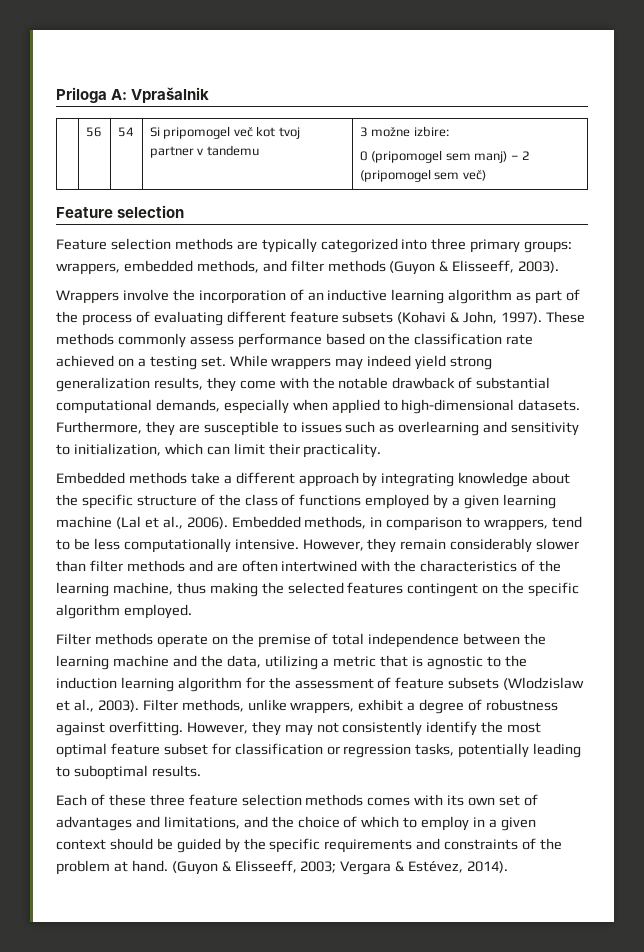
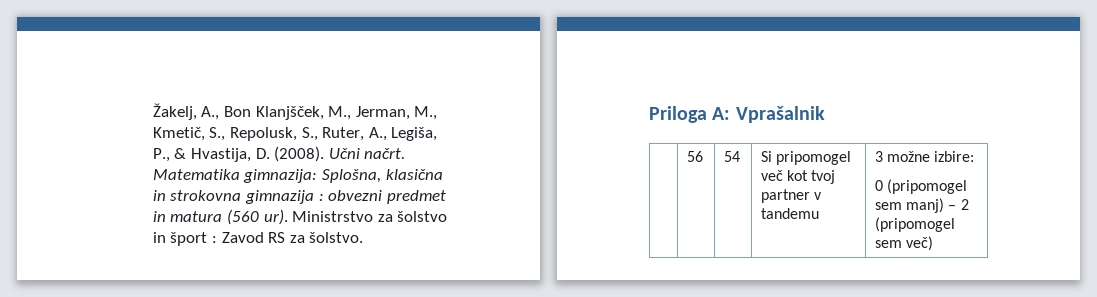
(56, 95) none -> [152,103,438,120] [152,127,438,141] [152,146,406,162] [152,169,443,183] [152,190,446,204] [152,209,448,225] [152,232,364,246] Žakelj, A., Bon Klanjšček, M., Jerman, M., Kmetič, S., Repolusk, S., Ruter, A., Legiša, P., & Hvastija, D. (2008). Učni načrt. Matematika gimnazija: Splošna, klasična in strokovna gimnazija : obvezni predmet in matura (560 ur). Ministrstvo za šolstvo in šport : Zavod RS za šolstvo. //
[56,205,185,218] [56,238,573,253] [56,260,560,275] [56,289,581,304] [56,311,586,326] [56,333,534,348] [56,355,493,370] [56,377,551,392] [56,399,581,414] [56,421,580,436] [56,443,382,458] [56,472,571,487] [56,494,556,509] [56,516,583,531] [56,538,580,553] [56,560,562,572] [56,582,580,597] [56,604,192,619] [56,633,547,648] [56,655,527,670] [56,677,585,692] [56,699,559,714] [56,721,542,736] [56,743,582,758] [56,765,201,780] [56,794,538,806] [56,816,536,831] [56,838,563,853] [56,860,509,875] // Feature selection // Feature selection methods are typically categorized into three primary groups: wrappers, embedded methods, and filter methods (Guyon & Elisseeff, 2003). // Wrappers involve the incorporation of an inductive learning algorithm as part of the process of evaluating different feature subsets (Kohavi & John, 1997). These methods commonly assess performance based on the classification rate achieved on a testing set. While wrappers may indeed yield strong generalization results, they come with the notable drawback of substantial computational demands, especially when applied to high-dimensional datasets. Furthermore, they are susceptible to issues such as overlearning and sensitivity to initialization, which can limit their practicality. // Embedded methods take a different approach by integrating knowledge about the specific structure of the class of functions employed by a given learning machine (Lal et al., 2006). Embedded methods, in comparison to wrappers, tend to be less computationally intensive. However, they remain considerably slower than filter methods and are often intertwined with the characteristics of the learning machine, thus making the selected features contingent on the specific algorithm employed. // Filter methods operate on the premise of total independence between the learning machine and the data, utilizing a metric that is agnostic to the induction learning algorithm for the assessment of feature subsets (Wlodzislaw et al., 2003). Filter methods, unlike wrappers, exhibit a degree of robustness against overfitting. However, they may not consistently identify the most optimal feature subset for classification or regression tasks, potentially leading to suboptimal results. // Each of these three feature selection methods comes with its own set of advantages and limitations, and the choice of which to employ in a given context should be guided by the specific requirements and constraints of the problem at hand. (Guyon & Elisseeff, 2003; Vergara & Estévez, 2014). -> (934, 243) none

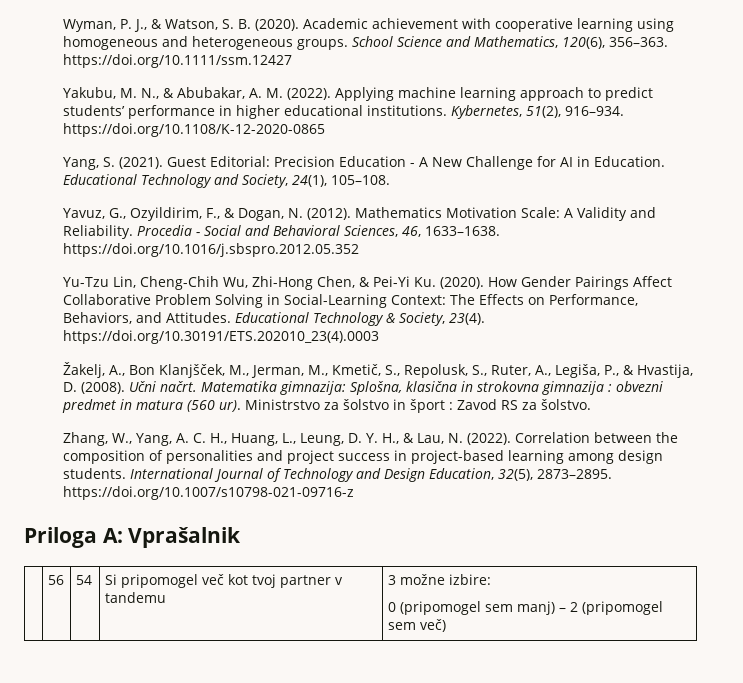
(152, 111) none -> [62,18,674,32] [62,36,668,50] [62,54,292,68] [62,87,653,101] [62,105,624,119] [62,123,325,137] [62,156,665,170] [62,174,390,188] [62,207,656,221] [62,225,500,239] [62,243,359,257] [62,276,672,290] [62,294,638,308] [62,312,485,326] [62,330,379,344] Wyman, P. J., & Watson, S. B. (2020). Academic achievement with cooperative learning using homogeneous and heterogeneous groups. School Science and Mathematics, 120(6), 356–363. https://doi.org/10.1111/ssm.12427 // Yakubu, M. N., & Abubakar, A. M. (2022). Applying machine learning approach to predict students’ performance in higher educational institutions. Kybernetes, 51(2), 916–934. https://doi.org/10.1108/K-12-2020-0865 // Yang, S. (2021). Guest Editorial: Precision Education - A New Challenge for AI in Education. Educational Technology and Society, 24(1), 105–108. // Yavuz, G., Ozyildirim, F., & Dogan, N. (2012). Mathematics Motivation Scale: A Validity and Reliability. Procedia - Social and Behavioral Sciences, 46, 1633–1638. https://doi.org/10.1016/j.sbspro.2012.05.352 // Yu-Tzu Lin, Cheng-Chih Wu, Zhi-Hong Chen, & Pei-Yi Ku. (2020). How Gender Pairings Affect Collaborative Problem Solving in Social-Learning Context: The Effects on Performance, Behaviors, and Attitudes. Educational Technology & Society, 23(4). https://doi.org/10.30191/ETS.202010_23(4).0003 //
(364, 237) none -> [62,432,678,446] [62,450,663,464] [62,468,612,482] [62,486,354,500] // Zhang, W., Yang, A. C. H., Huang, L., Leung, D. Y. H., & Lau, N. (2022). Correlation between the composition of personalities and project success in project-based learning among design students. International Journal of Technology and Design Education, 32(5), 2873–2895. https://doi.org/10.1007/s10798-021-09716-z

